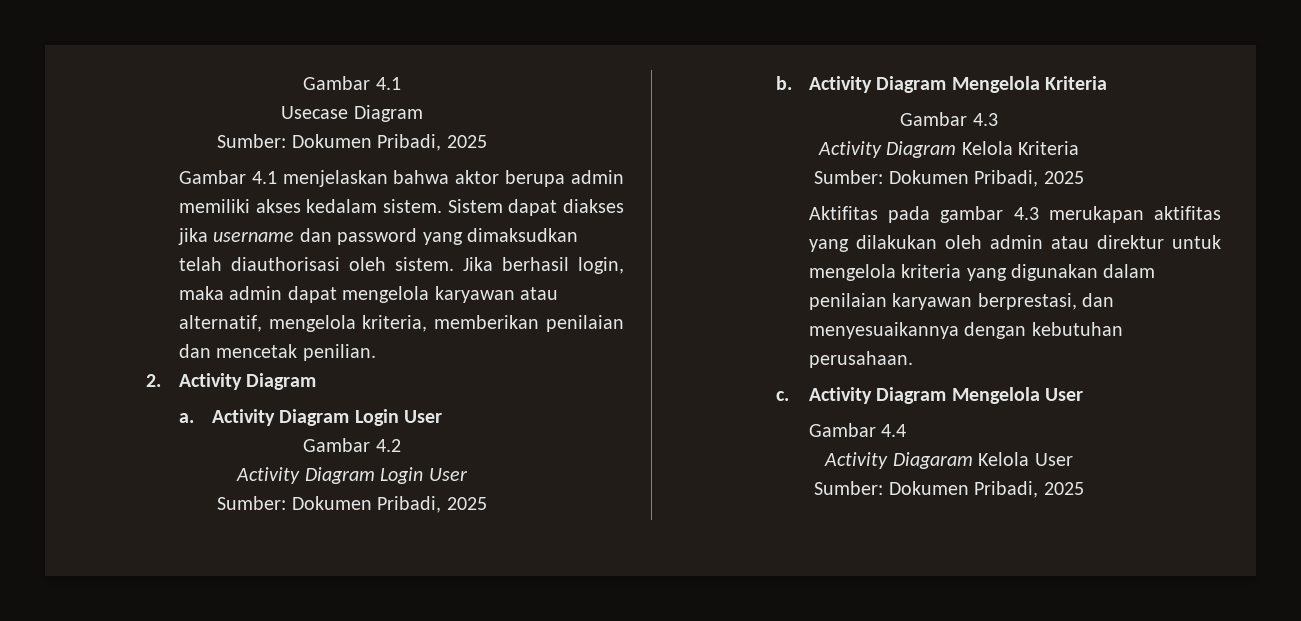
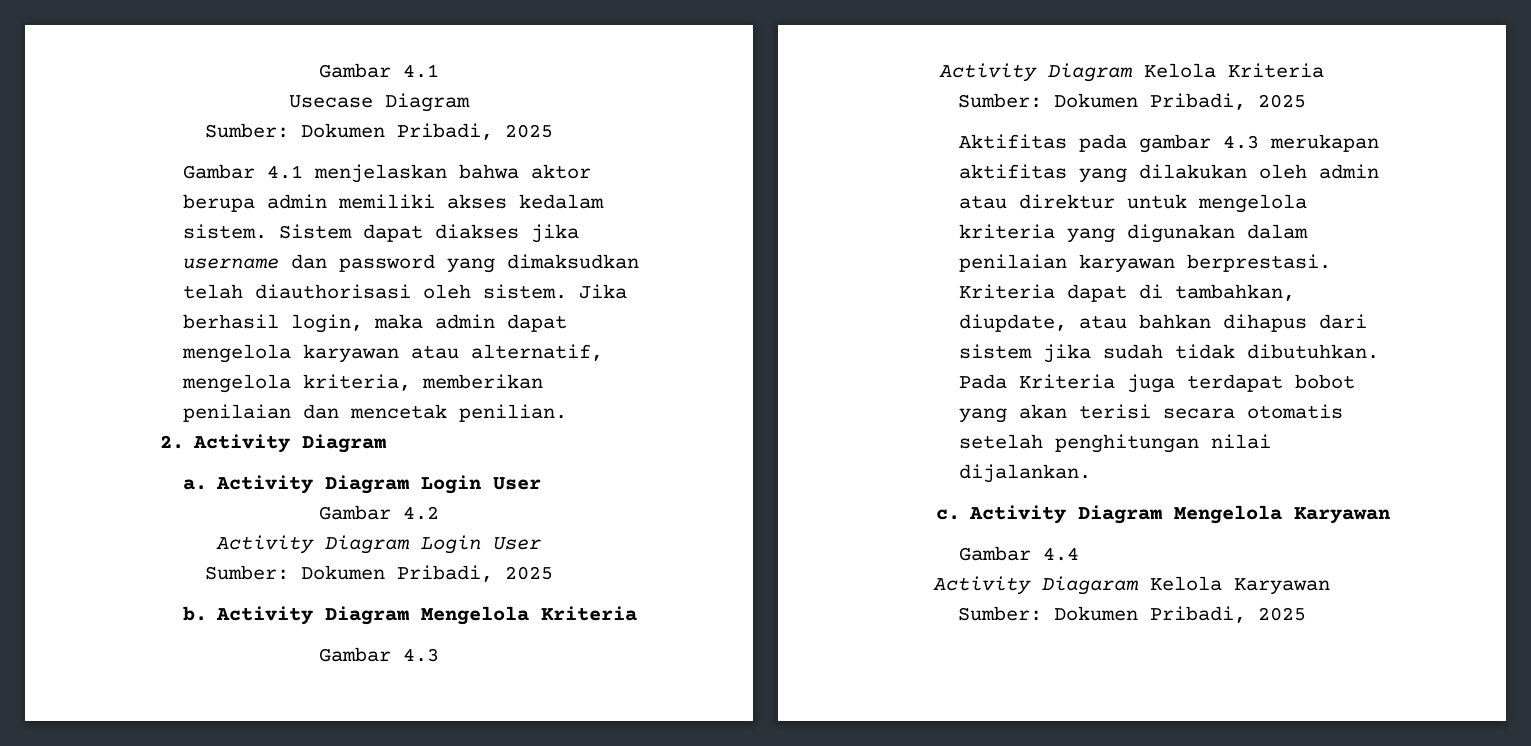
[977,293,1115,310] [808,322,1123,339] [808,351,913,368] berprestasi, dan menyesuaikannya dengan kebutuhan perusahaan. -> [1186,254,1331,272] [958,284,1295,302] [958,314,1367,332] [958,344,1379,363] [958,374,1355,393] [958,404,1343,423] [958,434,1271,453] [958,464,1091,483] berprestasi. Kriteria dapat di tambahkan, diupdate, atau bahkan dihapus dari sistem jika sudah tidak dibutuhkan. Pada Kriteria juga terdapat bobot yang akan terisi secara otomatis setelah penghitungan nilai dijalankan.
[1045,388,1084,401] User -> [1294,507,1391,524] Karyawan
[1034,453,1073,466] User -> [1234,578,1330,595] Karyawan

